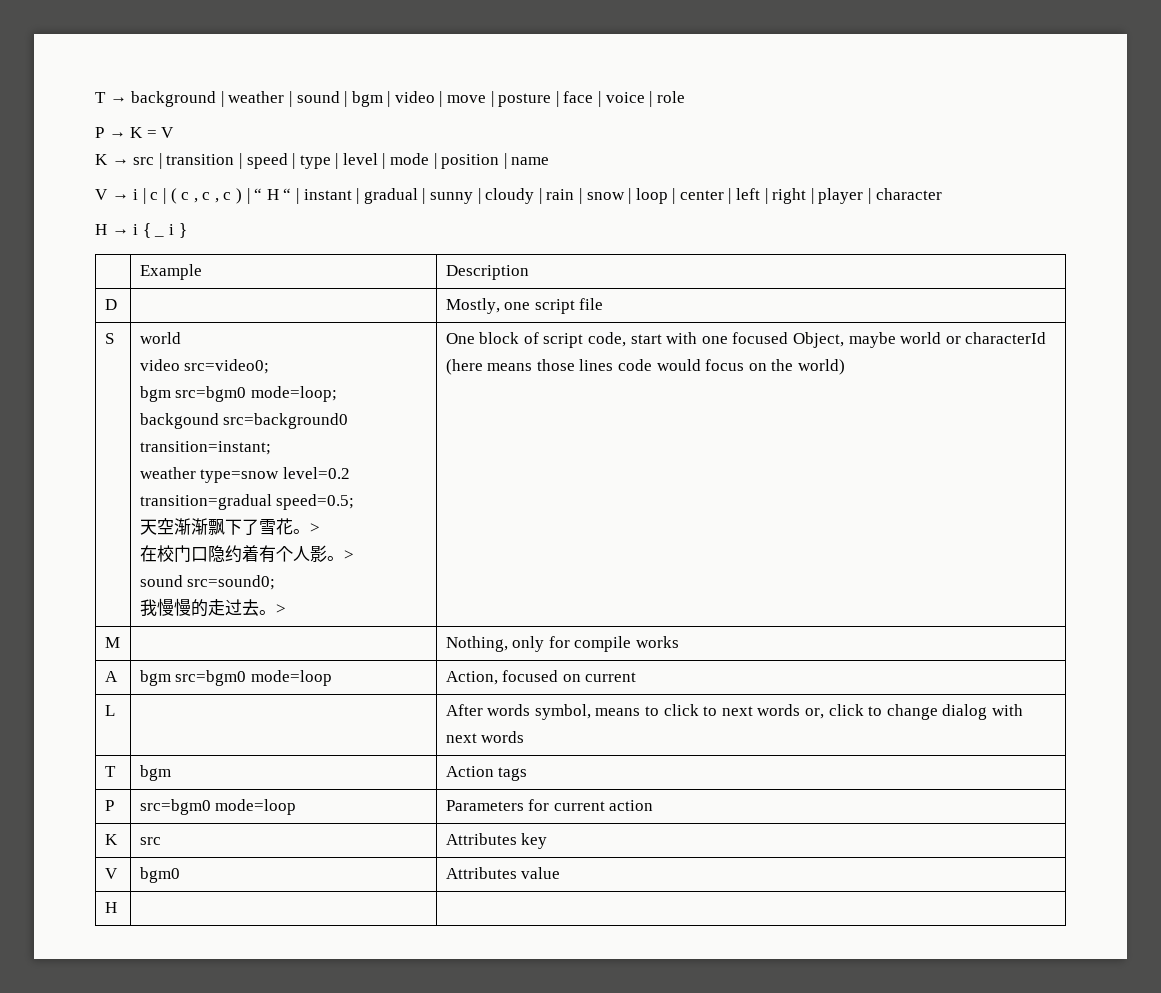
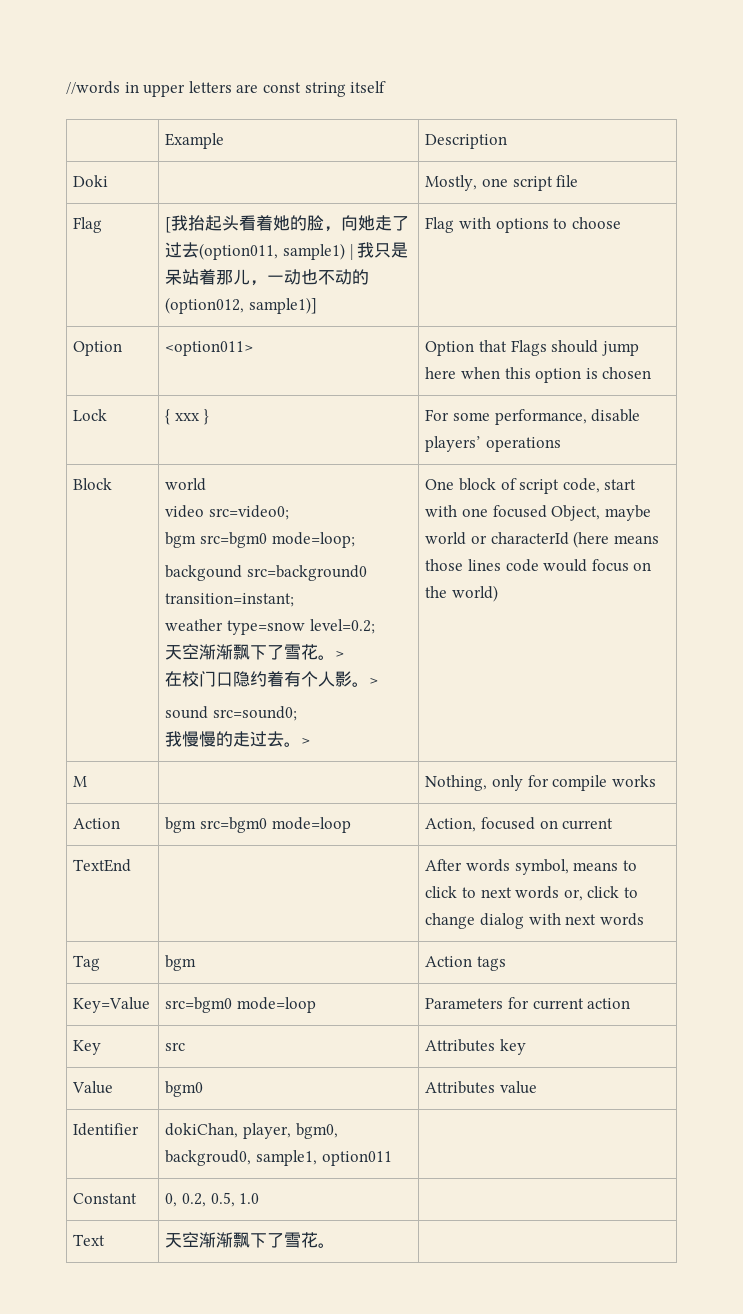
[95,91,685,107] [95,127,175,138] [95,153,550,169] [95,188,942,204] [95,223,165,238] [168,223,187,238] T → background | weather | sound | bgm | video | move | posture | face | voice | role // P → K = V // K → src | transition | speed | type | level | mode | position | name // V → i | c | ( c , c , c ) | “ H “ | instant | gradual | sunny | cloudy | rain | snow | loop | center | left | right | player | character // H → i { _ i } -> [66,81,387,97] //words in upper letters are const string itself
[104,299,117,310] D -> [73,175,109,187] Doki
[104,333,114,344] S -> [73,217,103,233] [165,215,410,233] [165,242,409,260] [165,269,370,286] [165,297,318,314] [425,217,621,233] [73,341,123,356] [165,341,254,356] [425,340,639,356] [425,367,652,383] [73,409,108,421] [165,409,209,425] [425,409,641,425] [425,436,562,452] [73,478,113,490] Flag | [我抬起头看着她的脸，向她走了过去(option011, sample1) | 我只是呆站着那儿，一动也不动的(option012, sample1)] | Flag with options to choose // Option | <option011> | Option that Flags should jump here when this option is chosen // Lock | { xxx } | For some performance, disable players’ operations // Block
[282,467,350,479] [139,494,355,510] level=0.2 transition=gradual speed=0.5; -> [309,619,375,634] level=0.2;
[104,671,118,682] A -> [73,818,121,829] Action
[104,705,115,716] L -> [73,859,132,872] TextEnd
[104,766,116,777] T -> [73,955,101,971] Tag
[104,800,114,811] P -> [73,997,151,1013] Key=Value
[104,834,118,845] K -> [73,1040,102,1055] Key
[104,868,118,879] V -> [72,1081,114,1094] Value
[104,902,117,913] H | -> [73,1123,140,1136] [165,1123,338,1139] [165,1150,392,1166] [73,1193,138,1204] [165,1192,260,1207] [73,1234,106,1246] [165,1232,336,1248] Identifier | dokiChan, player, bgm0, backgroud0, sample1, option011 | // Constant | 0, 0.2, 0.5, 1.0 | // Text | 天空渐渐飘下了雪花。

